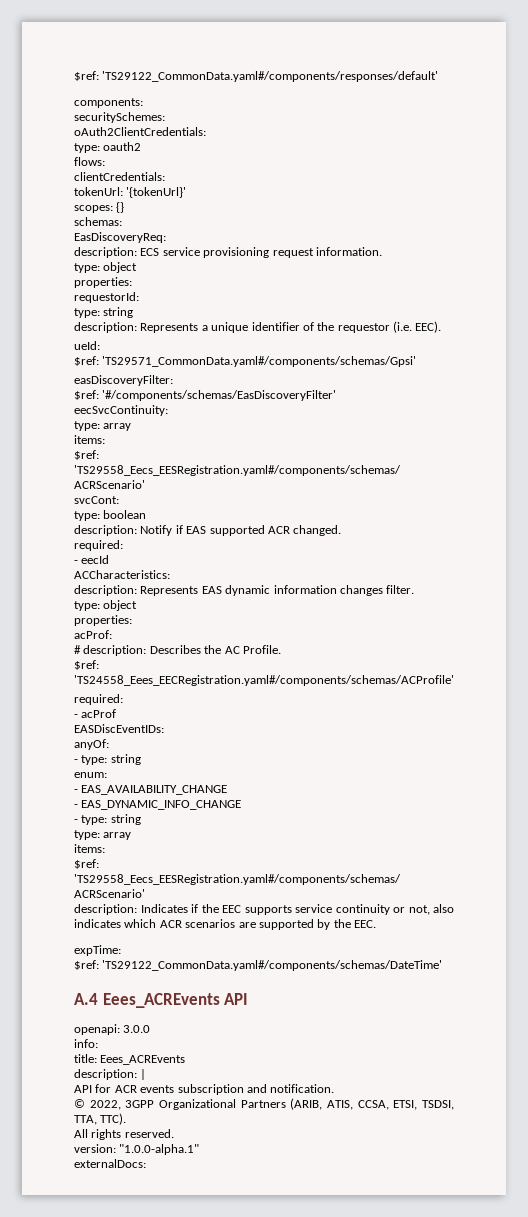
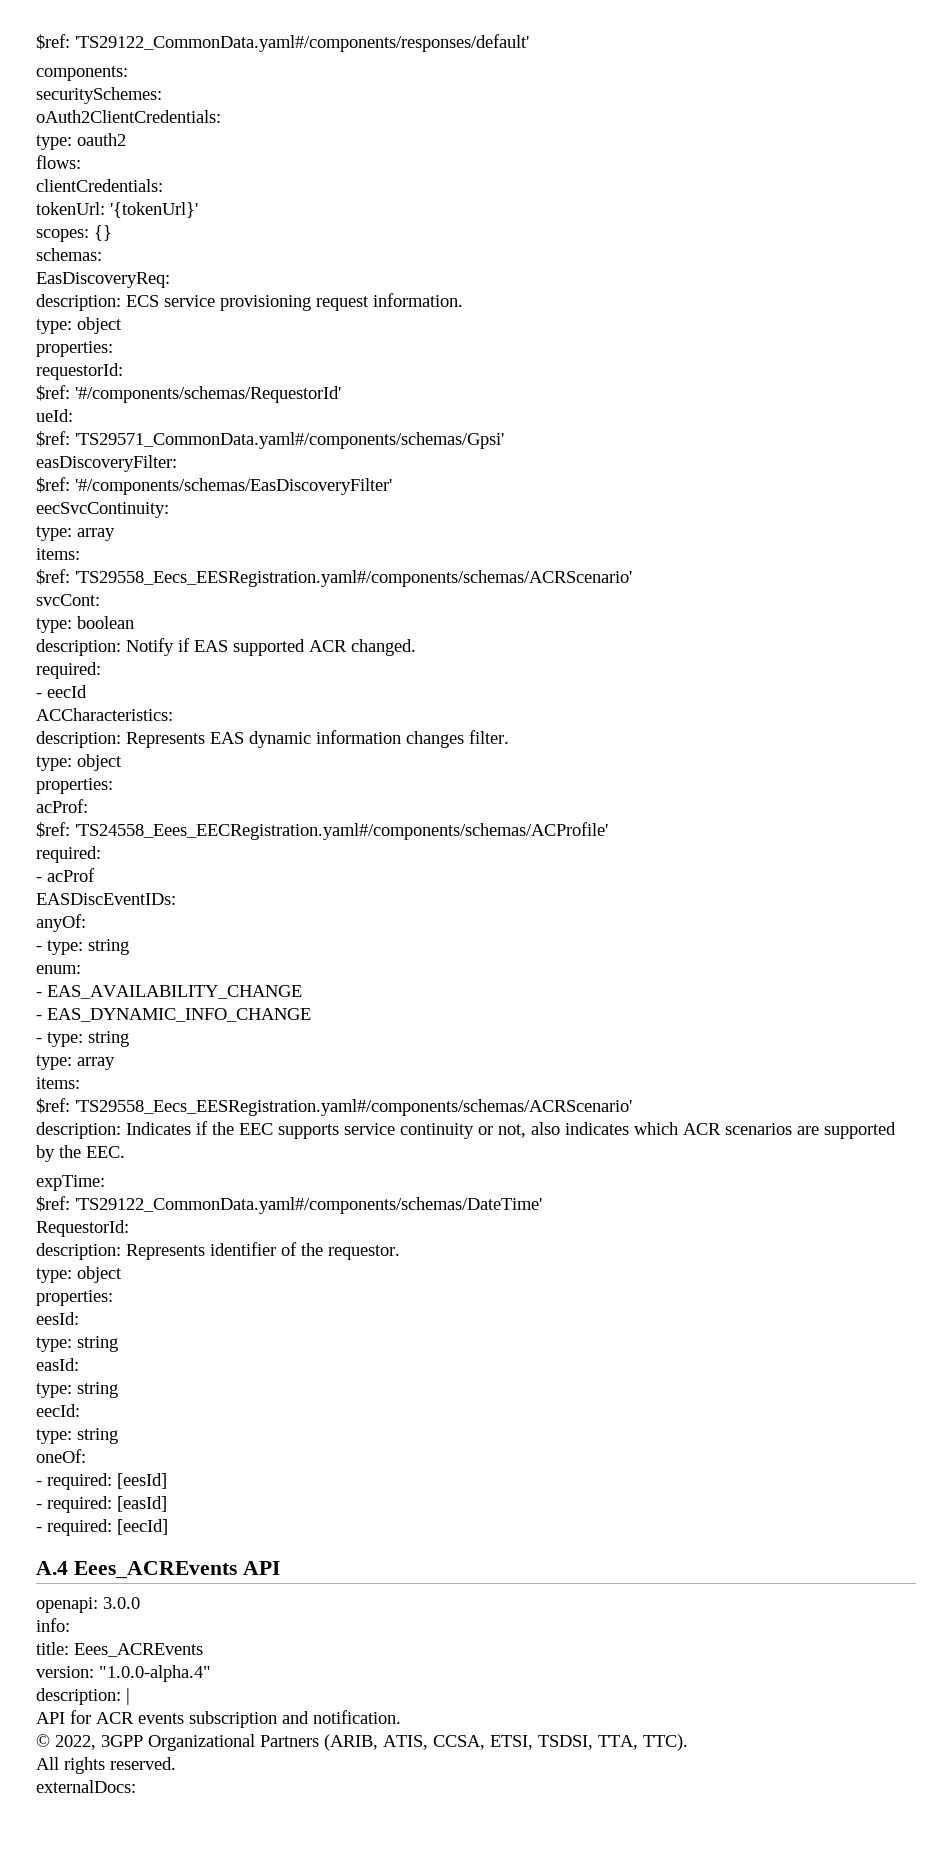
[74,307,134,318] [74,321,442,333] type: string // description: Represents a unique identifier of the requestor (i.e. EEC). -> [36,385,341,403] $ref: '#/components/schemas/RequestorId'
[74,645,281,656] // # description: Describes the AC Profile. -> (88, 806) none
(443, 965) none -> [36,1220,129,1237] [36,1242,400,1260] [36,1266,122,1283] [36,1290,113,1306] [36,1312,79,1325] [36,1336,118,1352] [36,1358,79,1371] [36,1382,118,1398] [36,1404,80,1417] [36,1428,118,1444] [36,1449,86,1463] [36,1473,167,1490] [36,1496,167,1513] [36,1519,168,1536] // RequestorId: // description: Represents identifier of the requestor. // type: object // properties: // eesId: // type: string // easId: // type: string // eecId: // type: string // oneOf: // - required: [eesId] // - required: [easId] // - required: [eecId]
(186, 1060) none -> [36,1665,211,1682] // version: "1.0.0-alpha.4"
[74,1144,200,1155] // version: "1.0.0-alpha.1" -> (176, 1763) none

